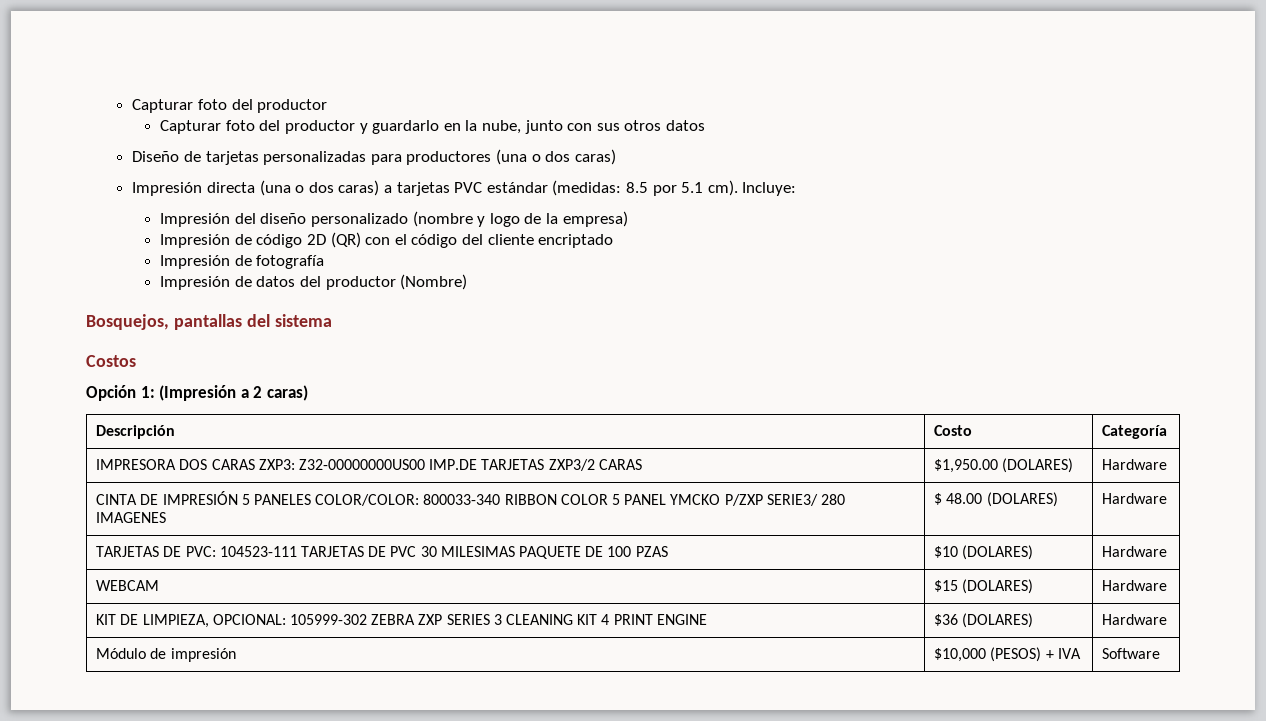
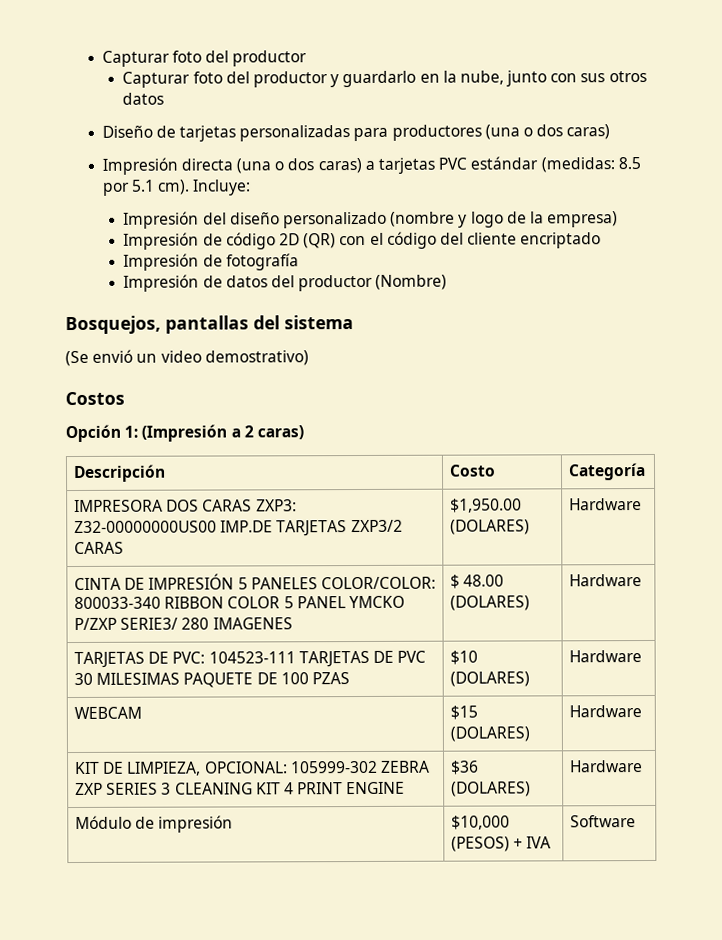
(332, 320) none -> [65,349,309,367] // (Se envió un video demostrativo)

